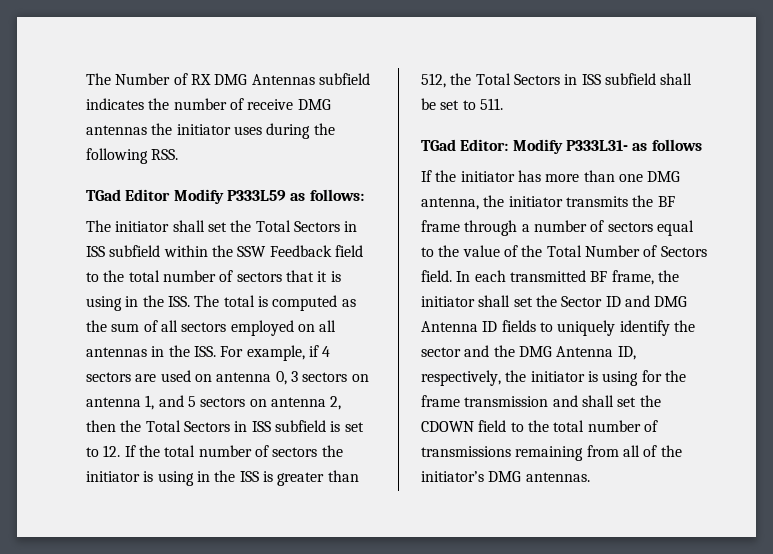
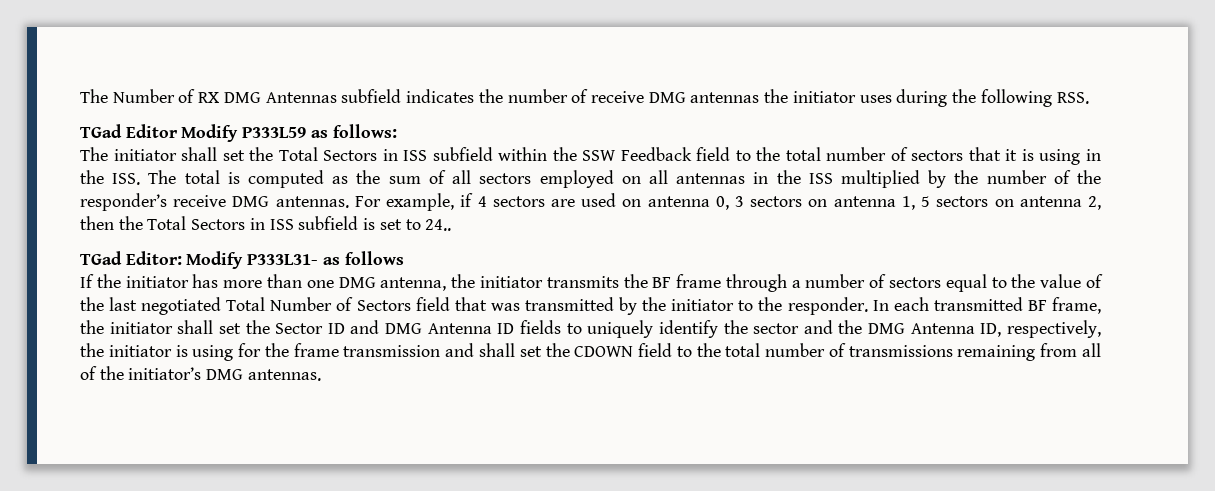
[193,346,216,357] ISS. -> [808,170,1102,188] [80,193,349,211] ISS multiplied by the number of the responder’s receive DMG antennas.
[158,395,184,407] and -> (915, 203) none
[103,445,343,457] [86,470,359,486] [421,73,693,88] [421,98,503,110] 12. If the total number of sectors the initiator is using in the ISS is greater than 512, the Total Sectors in ISS subfield shall be set to 511. -> [425,219,452,231] 24..
(543, 251) none -> [109,297,222,315] last negotiated
[421,270,452,282] field. -> [415,297,868,315] field that was transmitted by the initiator to the responder.

